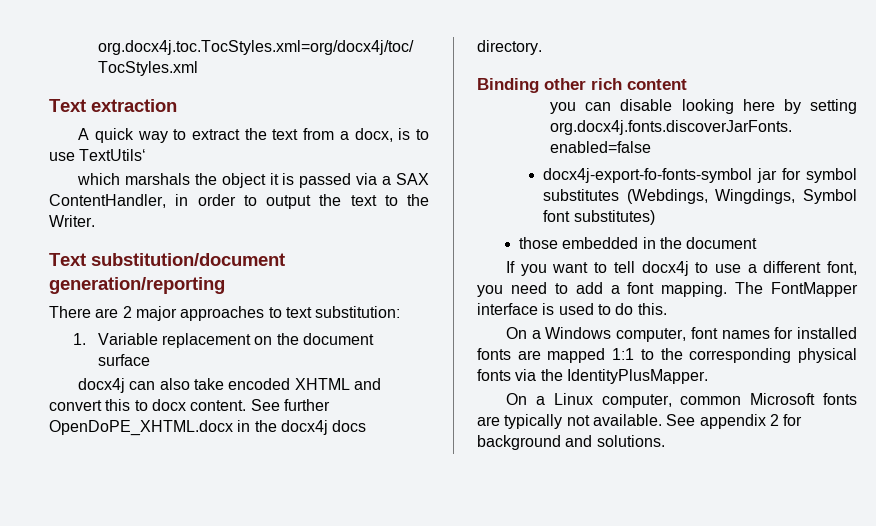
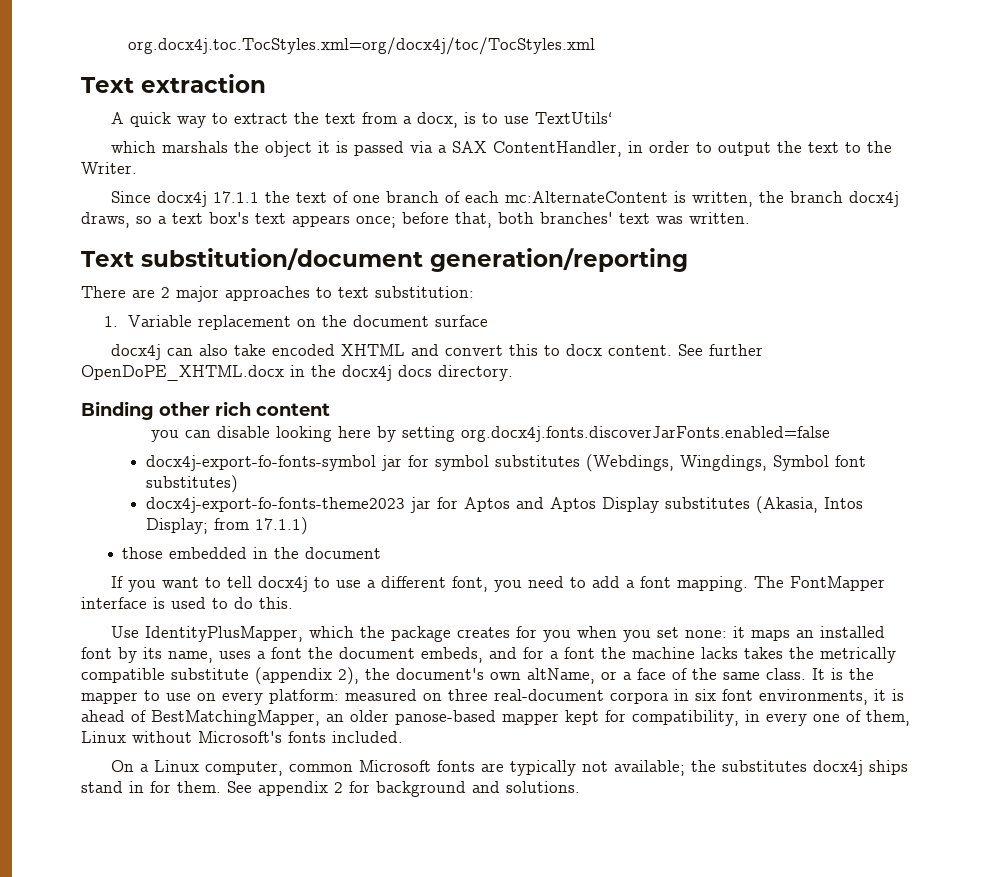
(95, 221) none -> [110,191,899,207] [81,212,750,228] // Since docx4j 17.1.1 the text of one branch of each mc:AlternateContent is written, the branch docx4j draws, so a text box's text appears once; before that, both branches' text was written.
(655, 217) none -> [145,496,863,514] [145,517,308,535] // docx4j-export-fo-fonts-theme2023 jar for Aptos and Aptos Display substitutes (Akasia, Intos Display; from 17.1.1)
[506,327,857,342] [477,348,857,363] [477,369,708,384] On a Windows computer, font names for installed fonts are mapped 1:1 to the corresponding physical fonts via the IdentityPlusMapper. -> [110,626,885,642] [81,647,896,663] [81,667,874,685] [81,689,904,705] [81,710,910,726] [81,731,403,743] Use IdentityPlusMapper, which the package creates for you when you set none: it maps an installed font by its name, uses a font the document embeds, and for a font the machine lacks takes the metrically compatible substitute (appendix 2), the document's own altName, or a face of the same class. It is the mapper to use on every platform: measured on three real-document corpora in six font environments, it is ahead of BestMatchingMapper, an older panose-based mapper kept for compatibility, in every one of them, Linux without Microsoft's fonts included.
[592,414,662,426] available. -> [613,760,908,776] [81,781,221,793] available; the substitutes docx4j ships stand in for them.

